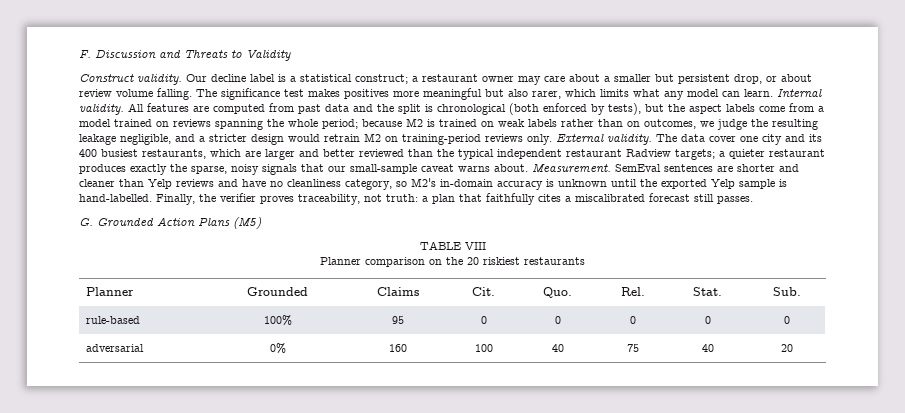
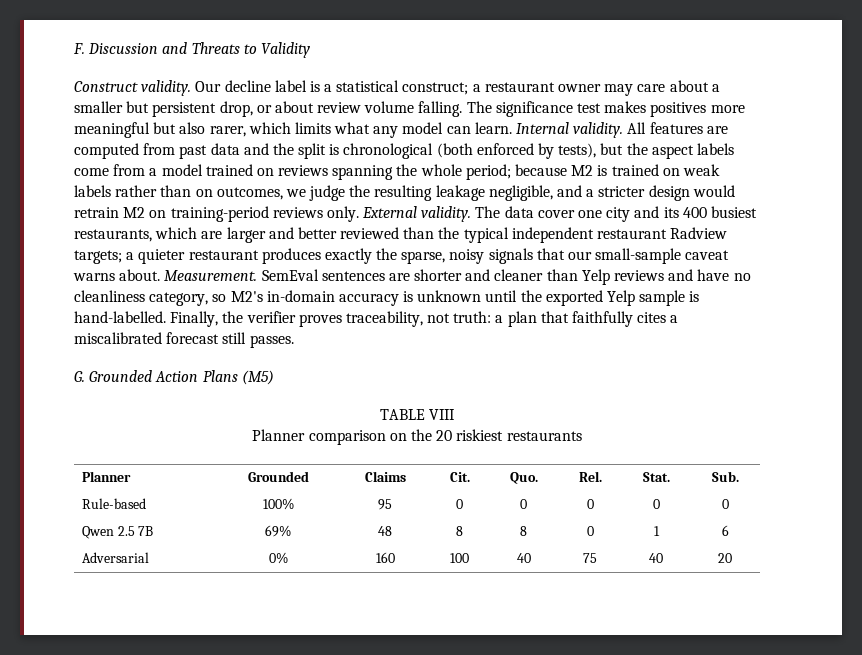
[86,316,141,324] rule-based -> [81,498,146,509] Rule-based
[86,344,145,352] adversarial -> [81,526,154,539] [265,525,291,537] [378,526,392,536] [456,526,463,536] [520,526,527,536] [586,526,594,536] [653,526,660,536] [721,525,729,536] [81,552,149,563] Qwen 2.5 7B | 69% | 48 | 8 | 8 | 0 | 1 | 6 // Adversarial

